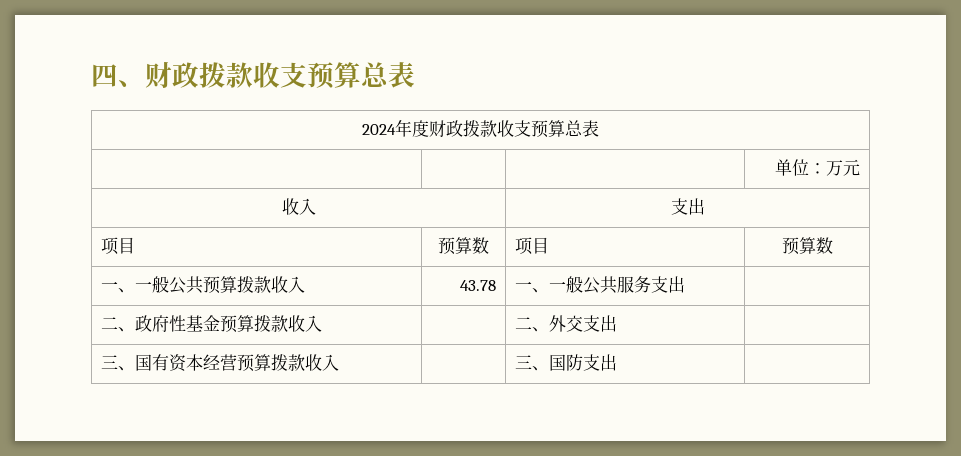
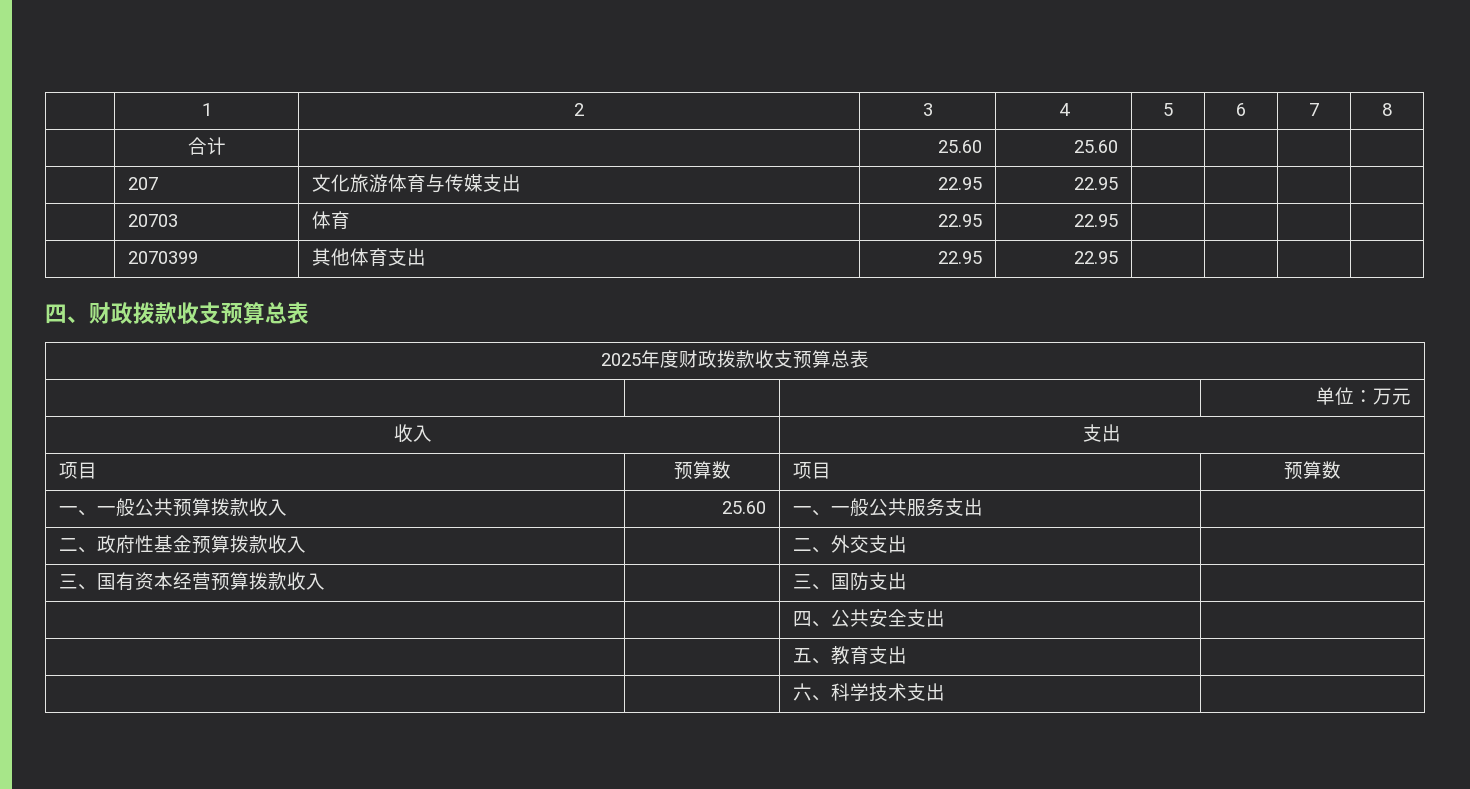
(91, 75) none -> [201,103,212,116] [574,103,584,116] [922,103,933,116] [1058,103,1070,116] [1163,103,1173,116] [1236,103,1246,116] [1309,103,1319,116] [1382,103,1392,116] [187,137,226,155] [937,140,982,153] [1073,140,1118,153] [128,177,159,190] [312,174,522,193] [937,177,982,190] [1073,177,1118,190] [128,214,179,227] [312,211,351,229] [937,214,982,227] [1073,214,1118,227] [128,251,199,264] [312,248,427,266] [937,251,982,264] [1073,251,1118,264] | 1 | 2 | 3 | 4 | 5 | 6 | 7 | 8 // | 合计 | | 25.60 | 25.60 | | | | // | 207 | 文化旅游体育与传媒支出 | 22.95 | 22.95 | | | | // | 20703 | 体育 | 22.95 | 22.95 | | | | // | 2070399 | 其他体育支出 | 22.95 | 22.95 | | | | //
[362,124,396,135] 2024 -> [601,353,641,366] 2025
[459,280,496,291] 43.78 -> [721,501,766,514] 25.60
(618, 362) none -> [793,609,946,627] [793,646,908,665] [793,683,946,702] // | | 四、公共安全支出 | // | | 五、教育支出 | // | | 六、科学技术支出 |

